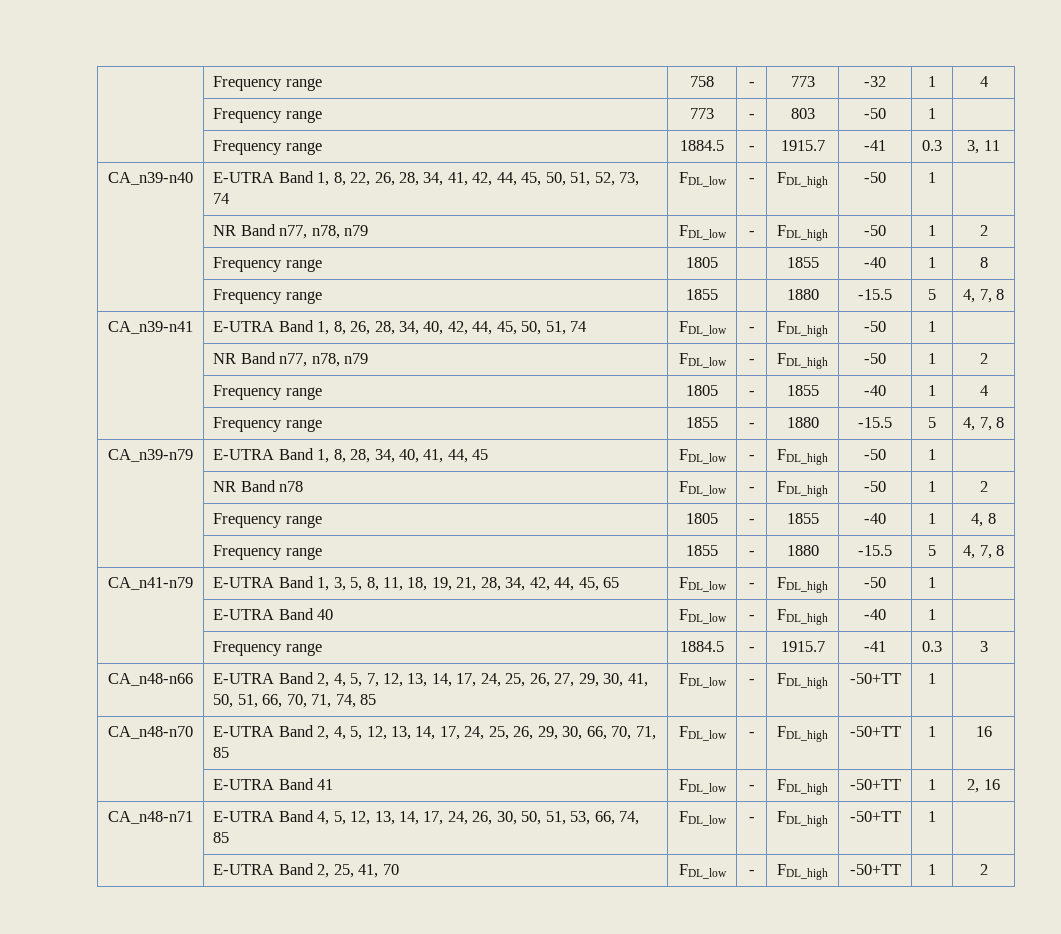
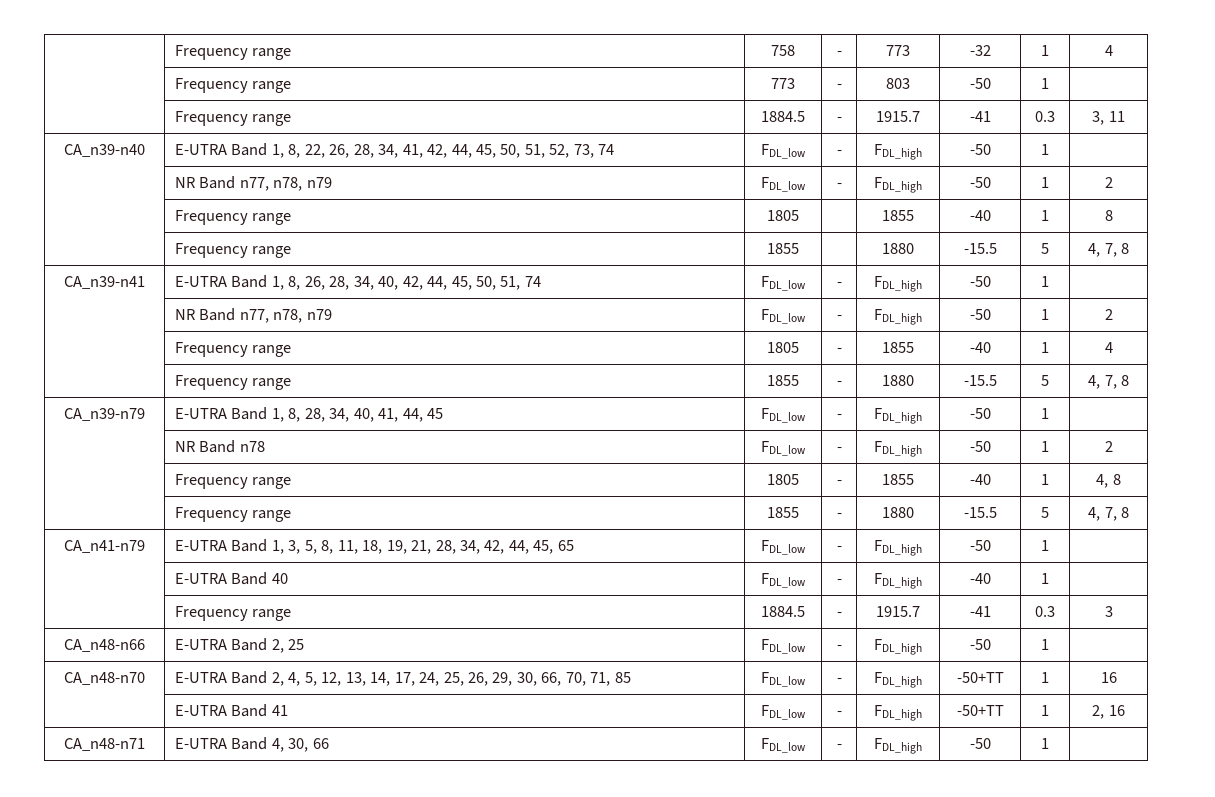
[333,673,648,687] [213,694,376,708] [678,673,727,688] [748,679,755,684] [777,673,828,689] [849,673,901,684] 4, 5, 7, 12, 13, 14, 17, 24, 25, 26, 27, 29, 30, 41, 50, 51, 66, 70, 71, 74, 85 | FDL_low | - | FDL_high | -50+TT -> [288,639,305,650] [761,639,805,654] [836,645,842,650] [874,639,922,655] [969,639,991,650] 25 | FDL_low | - | FDL_high | -50
[333,811,640,825] [213,832,230,843] [678,811,727,826] [748,817,755,822] [777,811,828,827] [849,811,901,822] [928,811,936,822] [213,863,399,878] [678,864,727,879] [748,870,755,875] [777,864,828,880] [849,864,901,875] [928,864,936,875] [979,864,988,875] 5, 12, 13, 14, 17, 24, 26, 30, 50, 51, 53, 66, 74, 85 | FDL_low | - | FDL_high | -50+TT | 1 | // | E-UTRA Band 2, 25, 41, 70 | FDL_low | - | FDL_high | -50+TT | 1 | 2 -> [288,738,329,752] [761,738,805,753] [836,744,842,749] [874,738,922,754] [969,738,991,749] [1041,738,1049,749] 30, 66 | FDL_low | - | FDL_high | -50 | 1 |

